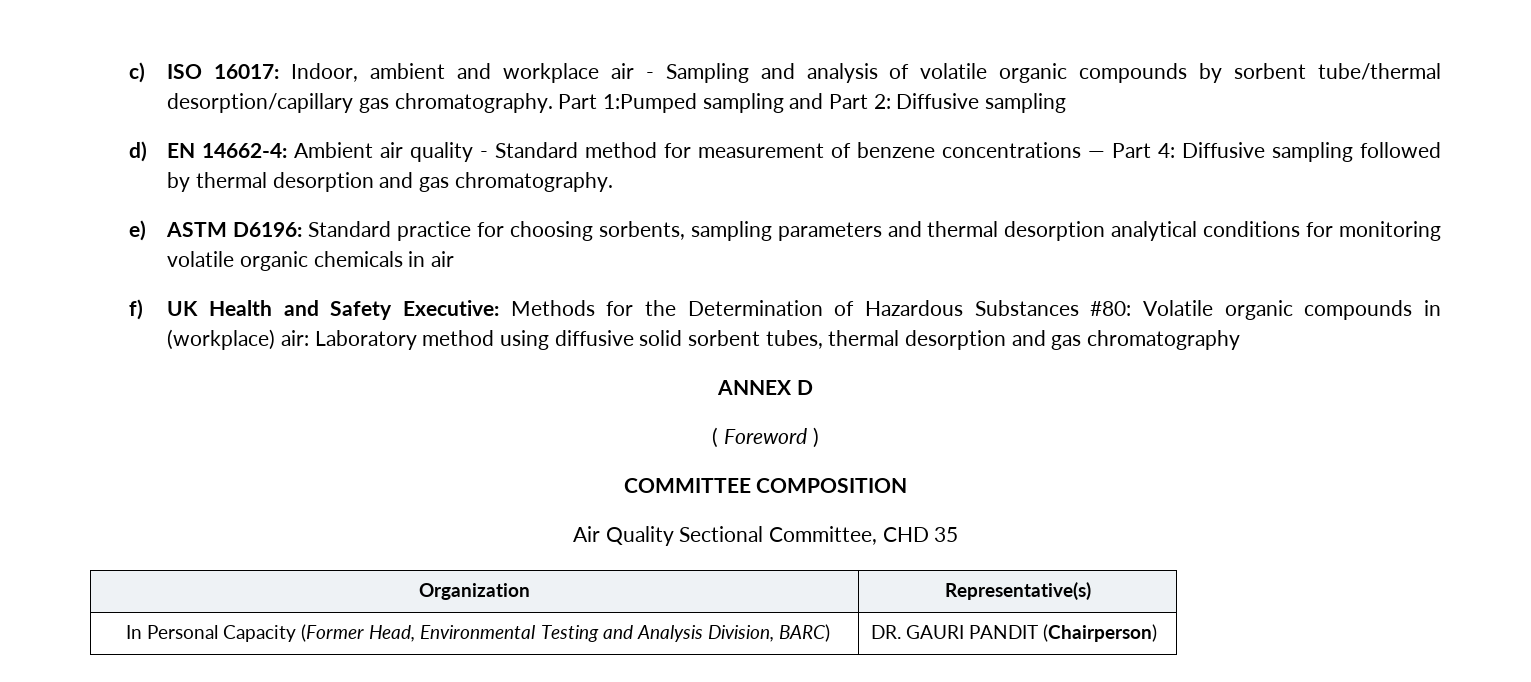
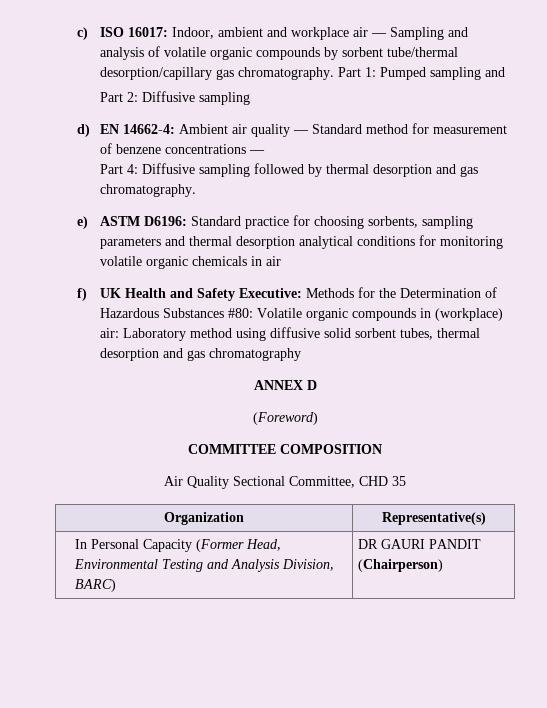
[645,72,654,79] - -> [370,33,387,37] —
[602,93,697,113] 1:Pumped -> [364,67,426,80] 1: Pumped
(824, 101) none -> (505, 72) //
[480,151,489,158] - -> [292,130,309,134] —
(1106, 154) none -> (265, 152) //
[712,427,819,448] ( Foreword ) -> [252,412,318,425] (Foreword)
[870,625,901,639] DR. -> [358,539,379,549] DR

